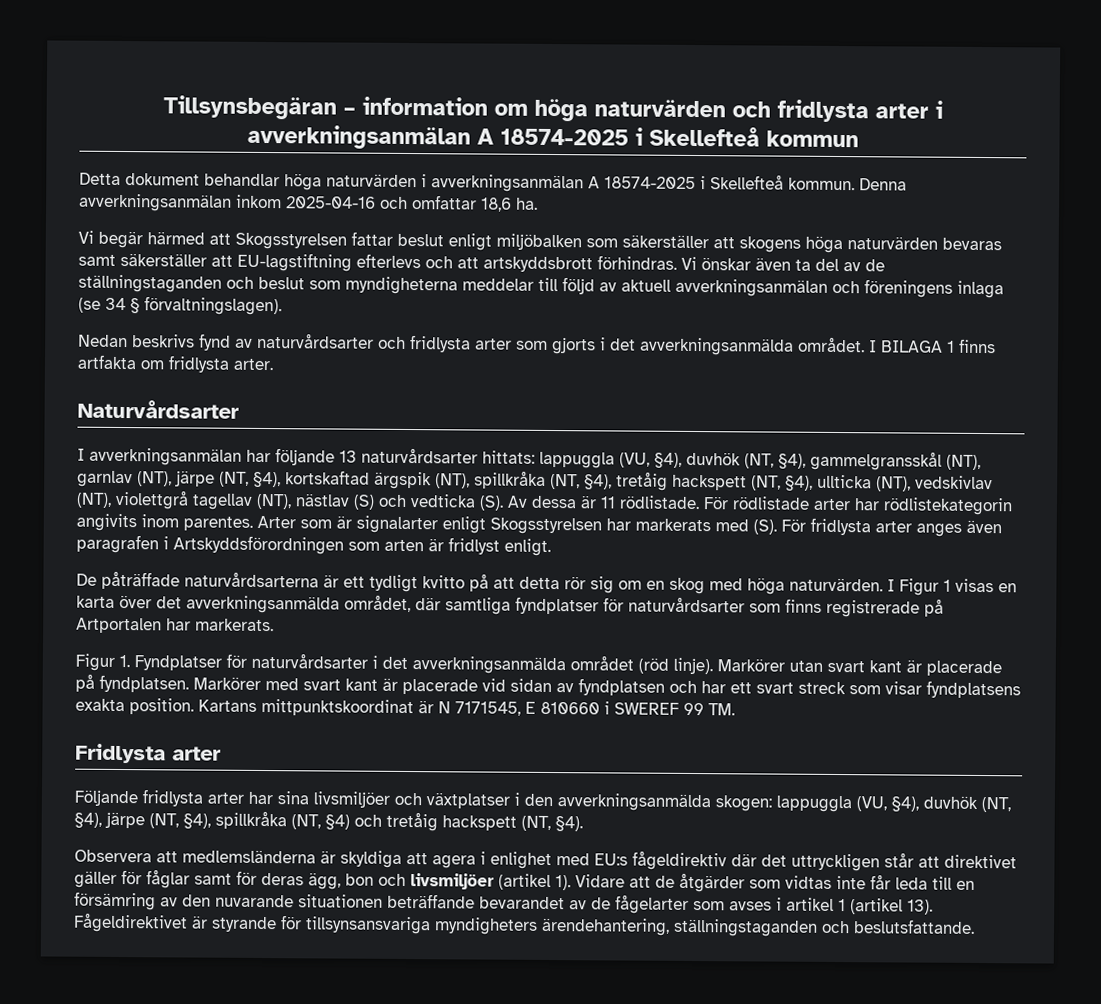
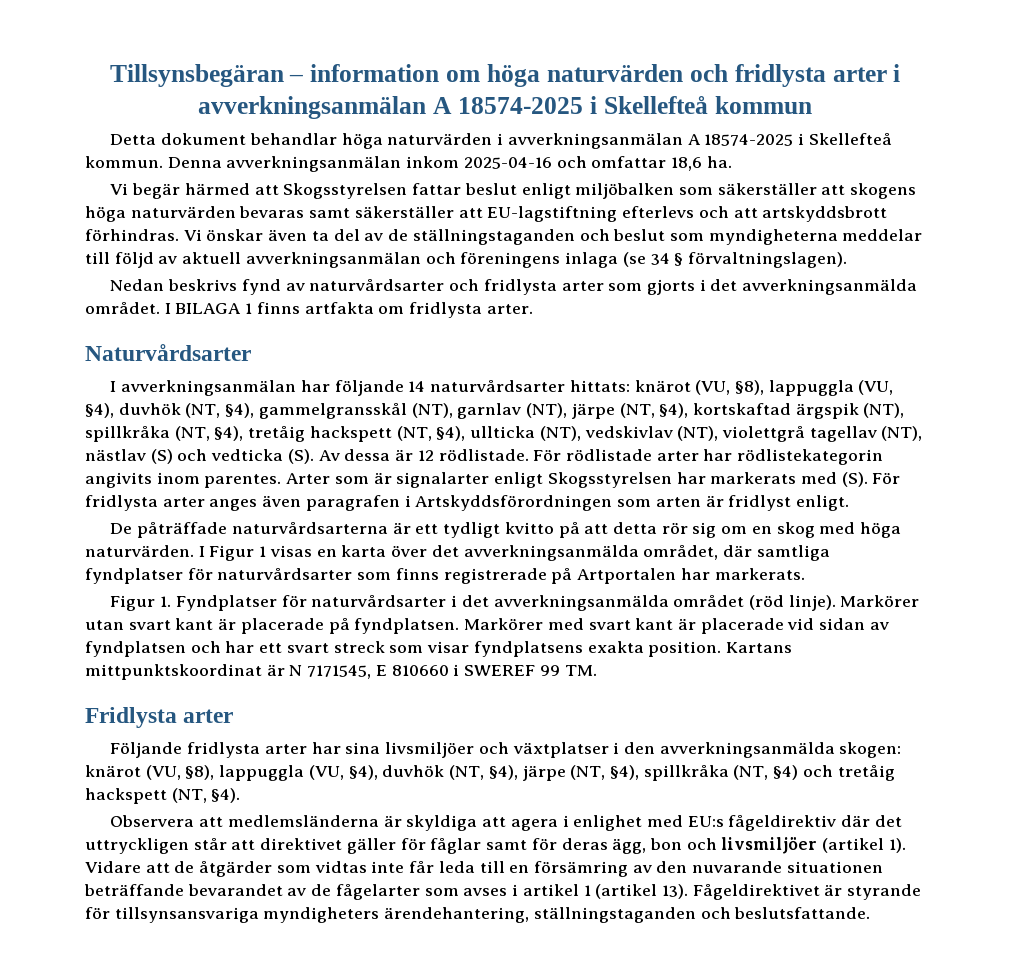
[339,450,357,463] 13 -> [408,381,426,392] 14
(535, 457) none -> [634,380,764,395] knärot (VU, §8),
[600,496,616,509] 11 -> [417,450,434,461] 12
(772, 803) none -> [85,765,215,780] knärot (VU, §8),

